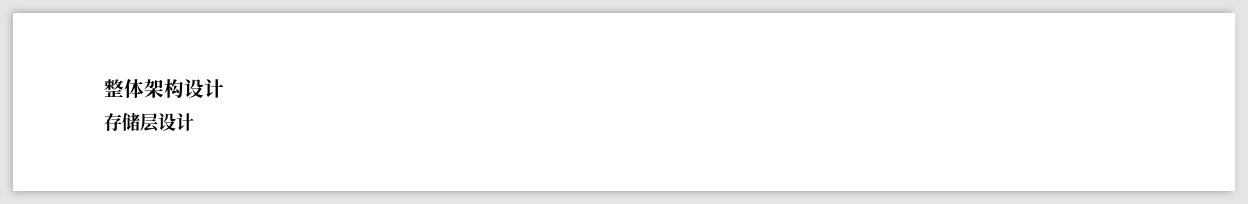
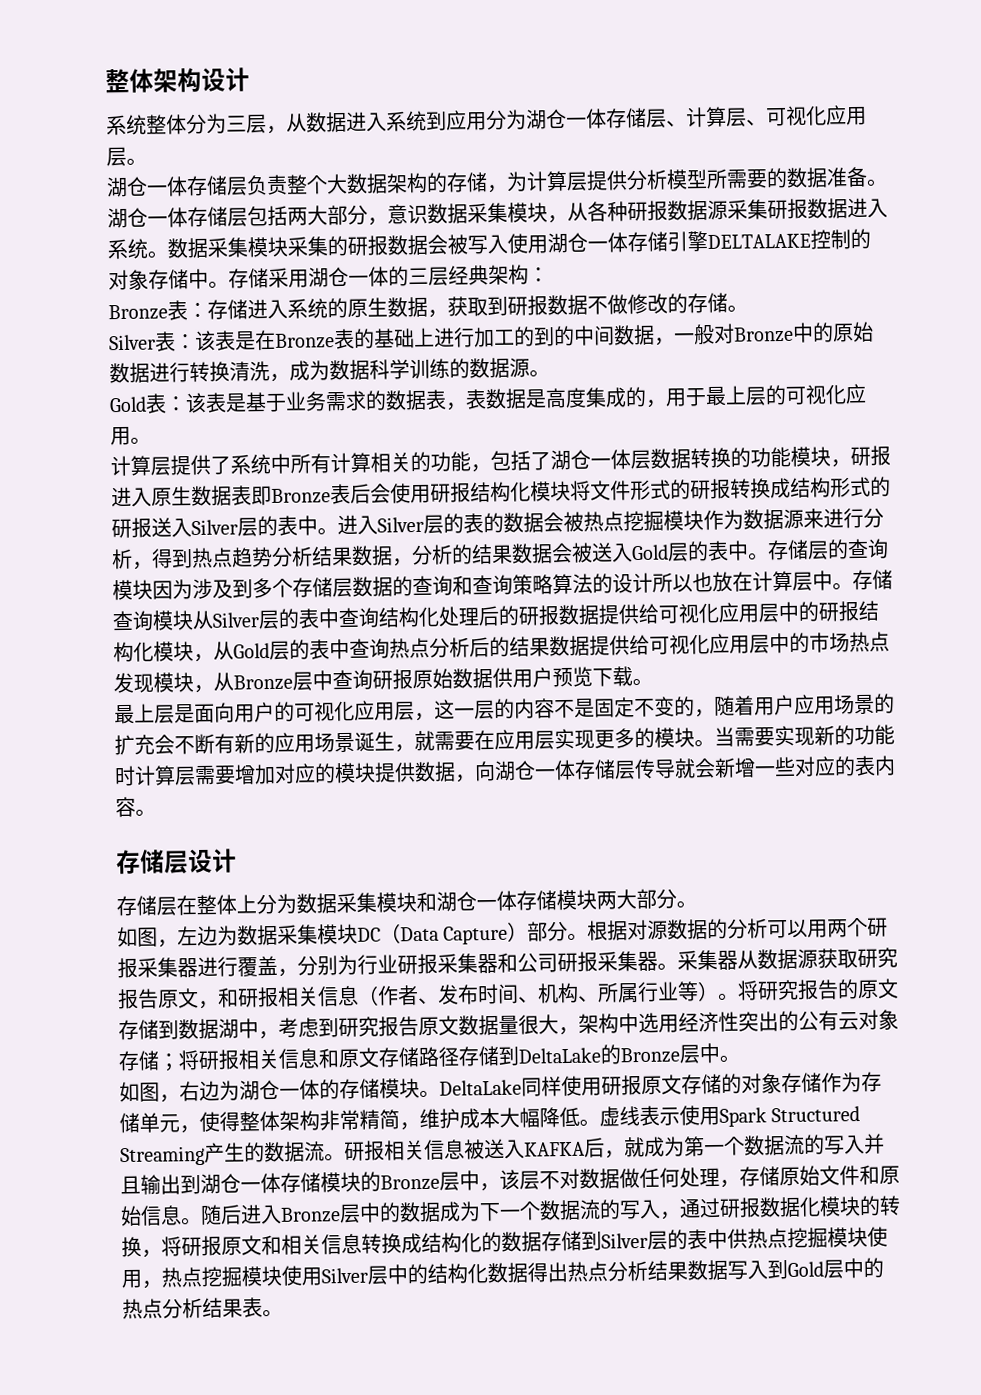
[104,112,194,132] 存储层设计 -> [106,105,867,136] [106,146,147,167] [106,166,888,198] [107,197,888,229] [107,228,871,260] [108,264,549,291] [108,292,748,321] [109,321,874,352] [109,357,550,384] [109,383,867,414] [110,426,151,446] [110,445,891,477] [111,476,891,508] [111,507,884,539] [111,538,889,570] [112,569,893,601] [112,600,879,631] [113,631,890,663] [113,666,653,694] [114,693,895,725] [114,724,895,756] [114,755,896,787] [115,796,156,818] [116,848,237,875] [116,888,697,917] [117,917,889,948] [117,947,898,979] [117,978,899,1010] [118,1009,899,1041] [118,1042,740,1072] [119,1071,882,1103] [119,1105,861,1134] [120,1133,885,1167] [120,1164,900,1195] [120,1195,901,1227] [121,1226,888,1258] [121,1257,884,1289] [122,1297,283,1320] 系统整体分为三层，从数据进入系统到应用分为湖仓一体存储层、计算层、可视化应用层。 // 湖仓一体存储层负责整个大数据架构的存储，为计算层提供分析模型所需要的数据准备。湖仓一体存储层包括两大部分，意识数据采集模块，从各种研报数据源采集研报数据进入系统。数据采集模块采集的研报数据会被写入使用湖仓一体存储引擎DELTALAKE控制的对象存储中。存储采用湖仓一体的三层经典架构： // Bronze表：存储进入系统的原生数据，获取到研报数据不做修改的存储。 // Silver表：该表是在Bronze表的基础上进行加工的到的中间数据，一般对Bronze中的原始数据进行转换清洗，成为数据科学训练的数据源。 // Gold表：该表是基于业务需求的数据表，表数据是高度集成的，用于最上层的可视化应用。 // 计算层提供了系统中所有计算相关的功能，包括了湖仓一体层数据转换的功能模块，研报进入原生数据表即Bronze表后会使用研报结构化模块将文件形式的研报转换成结构形式的研报送入Silver层的表中。进入Silver层的表的数据会被热点挖掘模块作为数据源来进行分析，得到热点趋势分析结果数据，分析的结果数据会被送入Gold层的表中。存储层的查询模块因为涉及到多个存储层数据的查询和查询策略算法的设计所以也放在计算层中。存储查询模块从Silver层的表中查询结构化处理后的研报数据提供给可视化应用层中的研报结构化模块，从Gold层的表中查询热点分析后的结果数据提供给可视化应用层中的市场热点发现模块，从Bronze层中查询研报原始数据供用户预览下载。 // 最上层是面向用户的可视化应用层，这一层的内容不是固定不变的，随着用户应用场景的扩充会不断有新的应用场景诞生，就需要在应用层实现更多的模块。当需要实现新的功能时计算层需要增加对应的模块提供数据，向湖仓一体存储层传导就会新增一些对应的表内容。 // 存储层设计 // 存储层在整体上分为数据采集模块和湖仓一体存储模块两大部分。 // 如图，左边为数据采集模块DC（Data Capture）部分。根据对源数据的分析可以用两个研报采集器进行覆盖，分别为行业研报采集器和公司研报采集器。采集器从数据源获取研究报告原文，和研报相关信息（作者、发布时间、机构、所属行业等）。将研究报告的原文存储到数据湖中，考虑到研究报告原文数据量很大，架构中选用经济性突出的公有云对象存储；将研报相关信息和原文存储路径存储到DeltaLake的Bronze层中。 // 如图，右边为湖仓一体的存储模块。DeltaLake同样使用研报原文存储的对象存储作为存储单元，使得整体架构非常精简，维护成本大幅降低。虚线表示使用Spark Structured Streaming产生的数据流。研报相关信息被送入KAFKA后，就成为第一个数据流的写入并且输出到湖仓一体存储模块的Bronze层中，该层不对数据做任何处理，存储原始文件和原始信息。随后进入Bronze层中的数据成为下一个数据流的写入，通过研报数据化模块的转换，将研报原文和相关信息转换成结构化的数据存储到Silver层的表中供热点挖掘模块使用，热点挖掘模块使用Silver层中的结构化数据得出热点分析结果数据写入到Gold层中的热点分析结果表。

